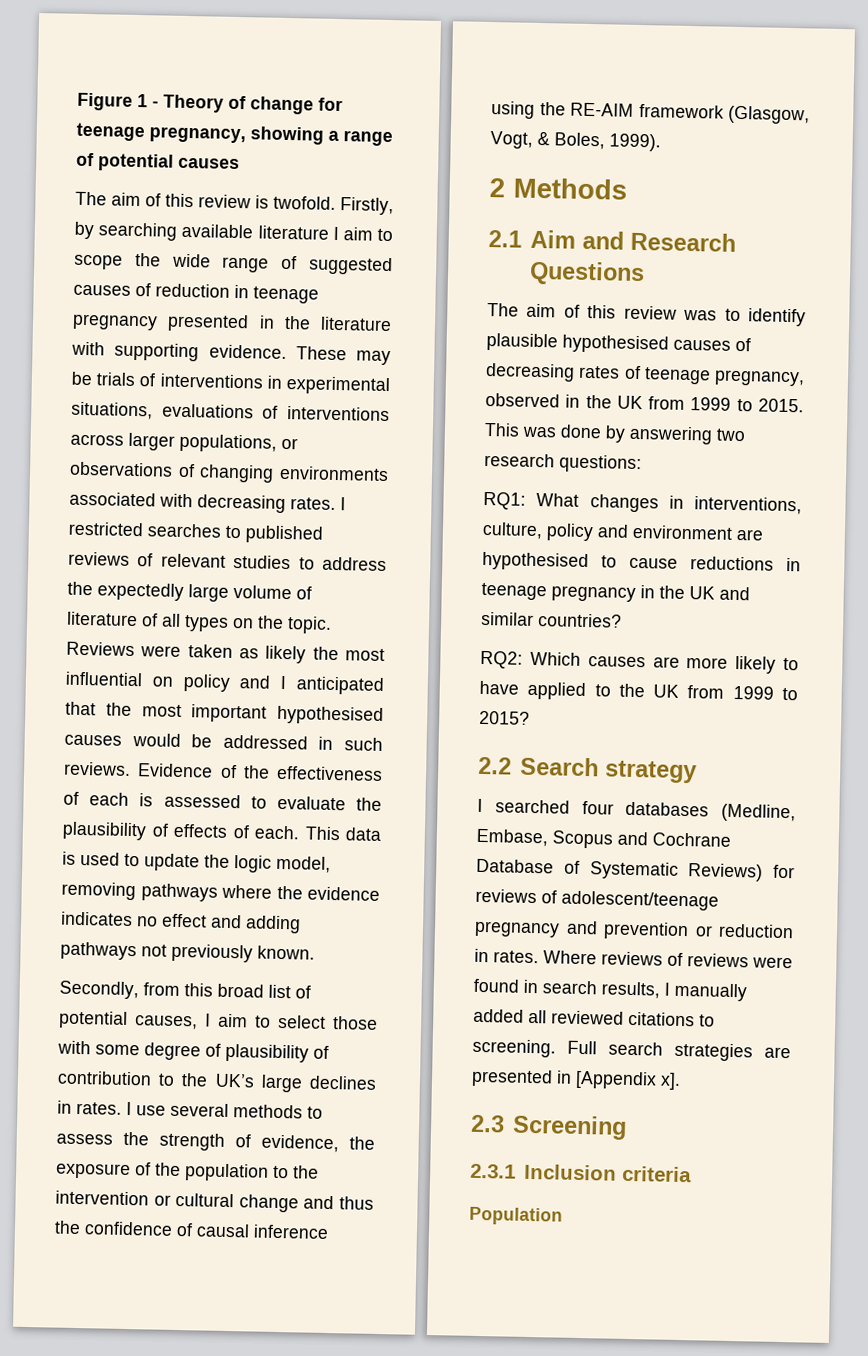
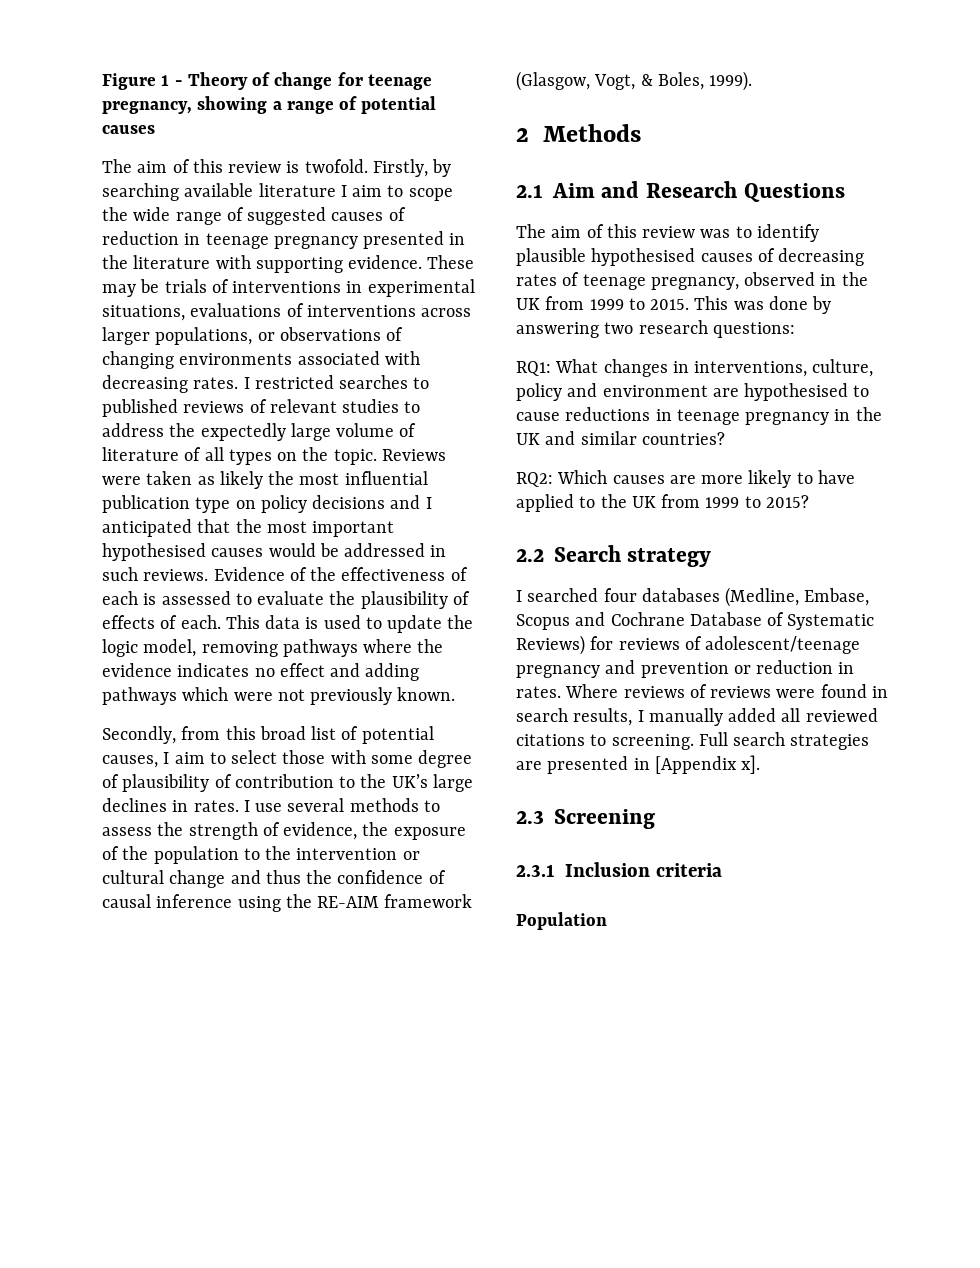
(143, 679) none -> [102,495,231,513] publication type
(231, 683) none -> [312,495,386,509] decisions
(137, 951) none -> [182,687,273,701] which were

